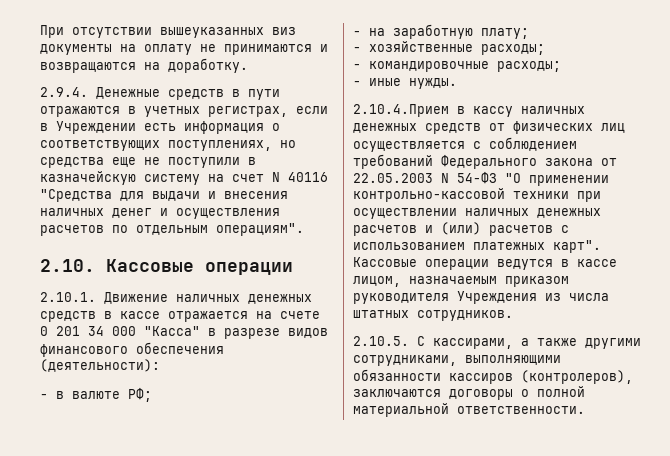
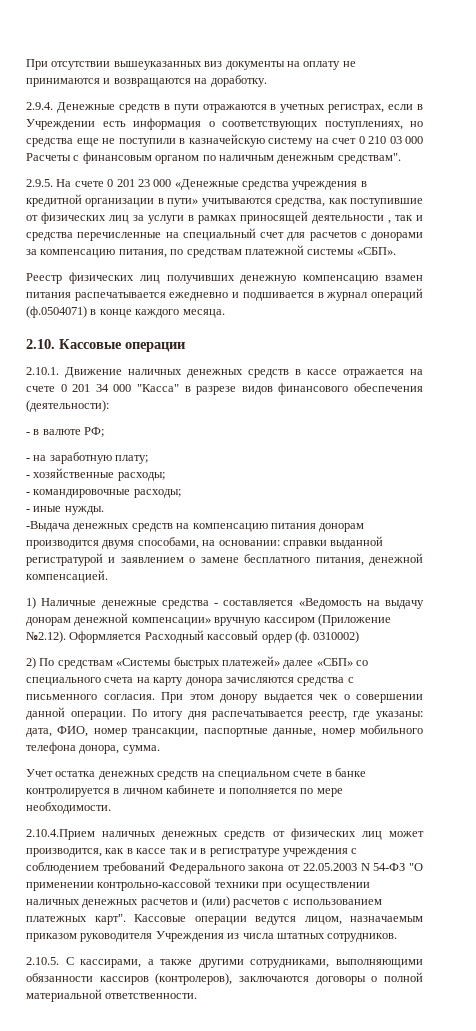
[272,172,328,182] [40,189,288,202] [40,208,280,219] [40,223,304,236] N 40116 "Средства для выдачи и внесения наличных денег и осуществления расчетов по отдельным операциям". -> [358,136,423,144] [26,152,401,164] [26,179,367,190] [26,194,423,207] [26,211,423,224] [26,228,423,241] [26,245,396,258] [26,272,423,284] [26,288,424,301] [26,306,225,318] 0 210 03 000 Расчеты с финансовым органом по наличным денежным средствам". // 2.9.5. На счете 0 201 23 000 «Денежные средства учреждения в кредитной организации в пути» учитываются средства, как поступившие от физических лиц за услуги в рамках приносящей деятельности , так и средства перечисленные на специальный счет для расчетов с донорами за компенсацию питания, по средствам платежной системы «СБП». // Реестр физических лиц получивших денежную компенсацию взамен питания распечатывается ежедневно и подшивается в журнал операций (ф.0504071) в конце каждого месяца.
(457, 83) none -> [26,521,365,532] [26,536,384,549] [26,553,423,566] [26,570,108,583] [26,597,424,609] [26,613,391,626] [26,630,360,643] [26,656,368,669] [26,677,354,686] [26,692,423,703] [26,707,423,720] [26,725,423,737] [26,742,160,754] [26,768,366,780] [26,785,343,797] [26,802,111,814] // -Выдача денежных средств на компенсацию питания донорам производится двумя способами, на основании: справки выданной регистратурой и заявлением о замене бесплатного питания, денежной компенсацией. // 1) Наличные денежные средства - составляется «Ведомость на выдачу донорам денежной компенсации» вручную кассиром (Приложение №2.12). Оформляется Расходный кассовый ордер (ф. 0310002) // 2) По средствам «Системы быстрых платежей» далее «СБП» со специального счета на карту донора зачисляются средства с письменного согласия. При этом донору выдается чек о совершении данной операции. По итогу дня распечатывается реестр, где указаны: дата, ФИО, номер трансакции, паспортные данные, номер мобильного телефона донора, сумма. // Учет остатка денежных средств на специальном счете в банке контролируется в личном кабинете и пополняется по мере необходимости.
[457,106,513,117] в кассу -> (95, 834) none
[353,141,465,152] осуществляется -> [389,831,425,837] [26,848,348,857] может производится, как в кассе так и в регистратуре учреждения
[561,259,617,267] в кассе -> (296, 920) none

